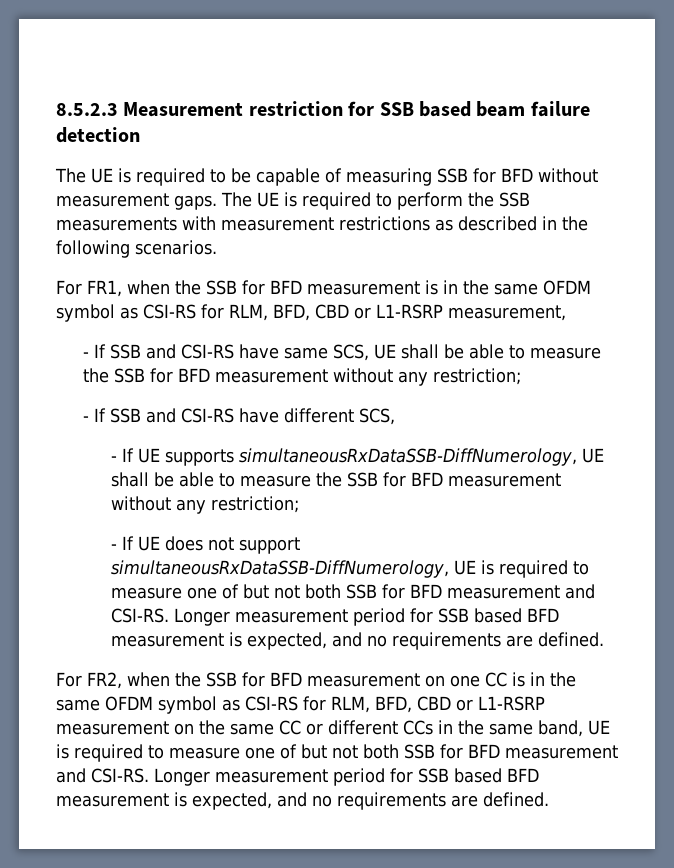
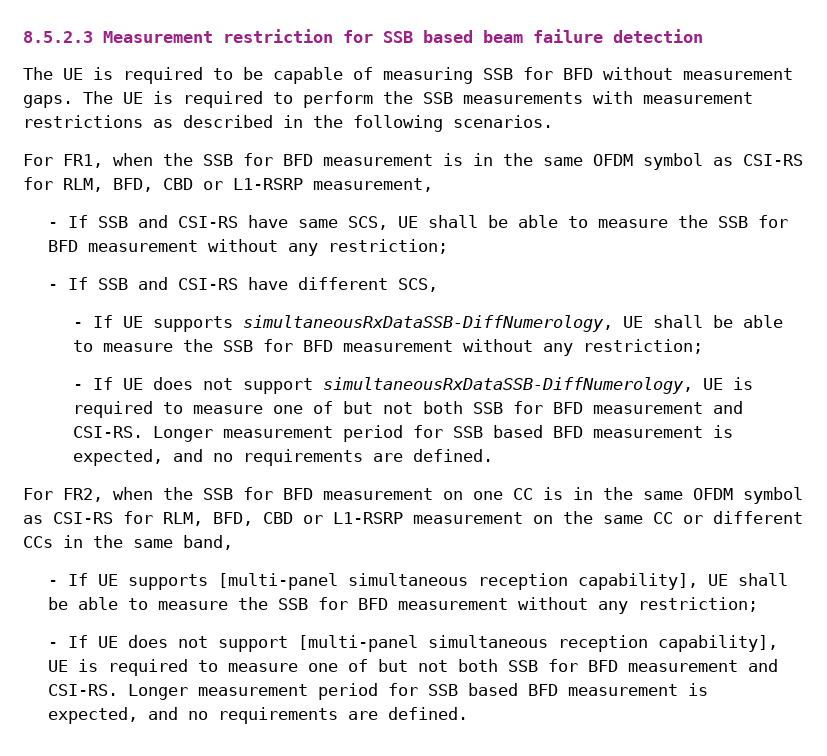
(583, 728) none -> [48,573,789,590] [48,597,759,614] [48,635,779,652] // - If UE supports [multi-panel simultaneous reception capability], UE shall be able to measure the SSB for BFD measurement without any restriction; // - If UE does not support [multi-panel simultaneous reception capability],

